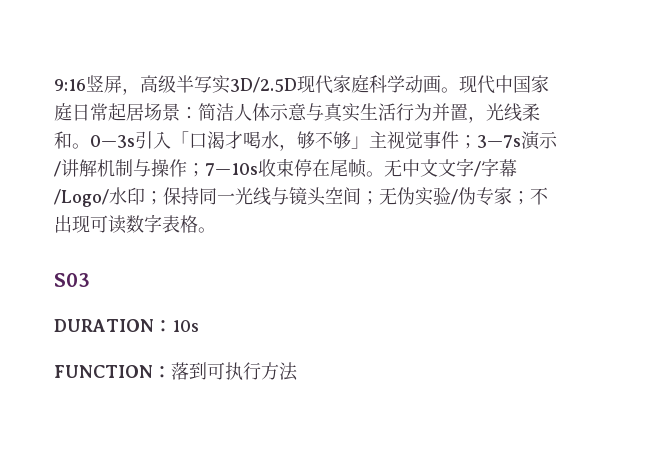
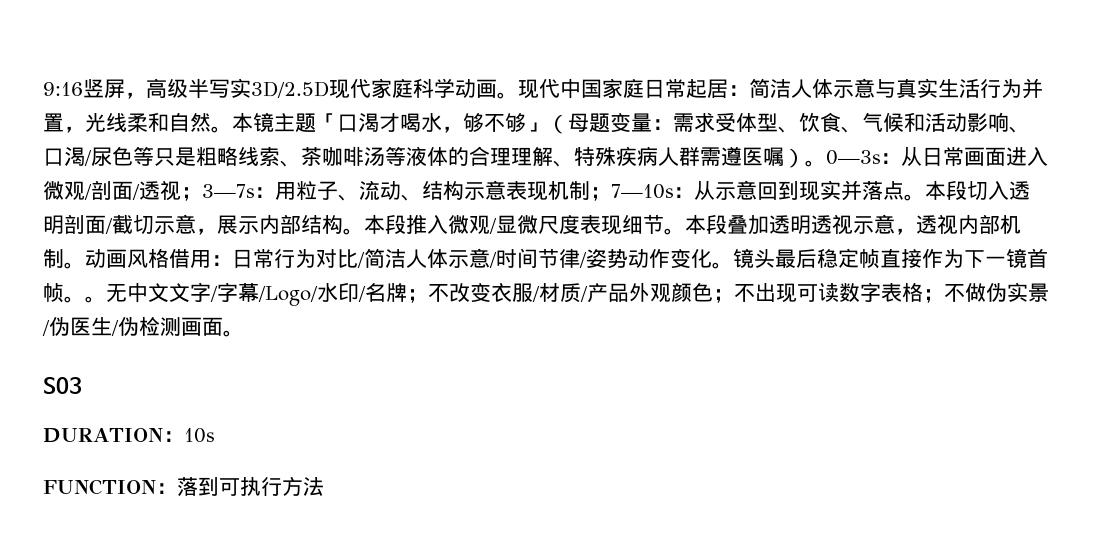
[144,103,180,121] 场景 -> (728, 89) none
[72,131,171,149] 。0—3s引入 -> [169,112,316,133] 自然。本镜主题
[369,131,558,150] [54,159,367,178] 主视觉事件；3—7s演示/讲解机制与操作；7—10s收束停在尾帧 -> [547,112,1030,134] [43,146,1048,168] [43,180,1030,201] [43,214,1021,235] [43,248,1048,269] [43,283,85,303] （母题变量：需求受体型、饮食、气候和活动影响、口渴/尿色等只是粗略线索、茶咖啡汤等液体的合理理解、特殊疾病人群需遵医嘱）。0—3s：从日常画面进入微观/剖面/透视；3—7s：用粒子、流动、结构示意表现机制；7—10s：从示意回到现实并落点。本段切入透明剖面/截切示意，展示内部结构。本段推入微观/显微尺度表现细节。本段叠加透明透视示意，透视内部机制。动画风格借用：日常行为对比/简洁人体示意/时间节律/姿势动作变化。镜头最后稳定帧直接作为下一镜首帧。
[145,187,512,206] ；保持同一光线与镜头空间；无伪实验/伪专家 -> [358,282,713,303] /名牌；不改变衣服/材质/产品外观颜色
(198, 224) none -> [923,282,1049,303] [42,317,223,336] ；不做伪实景/伪医生/伪检测画面

